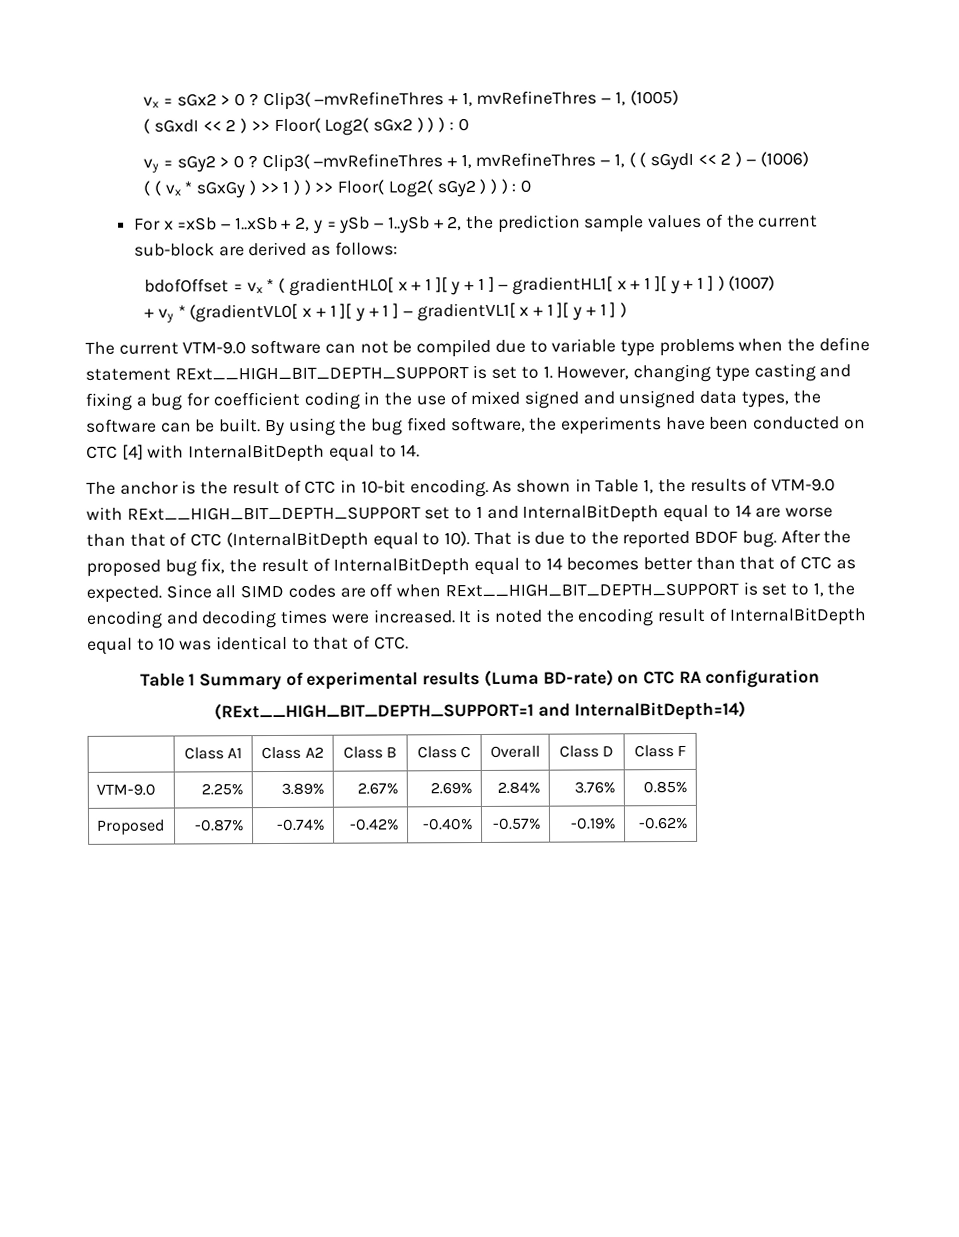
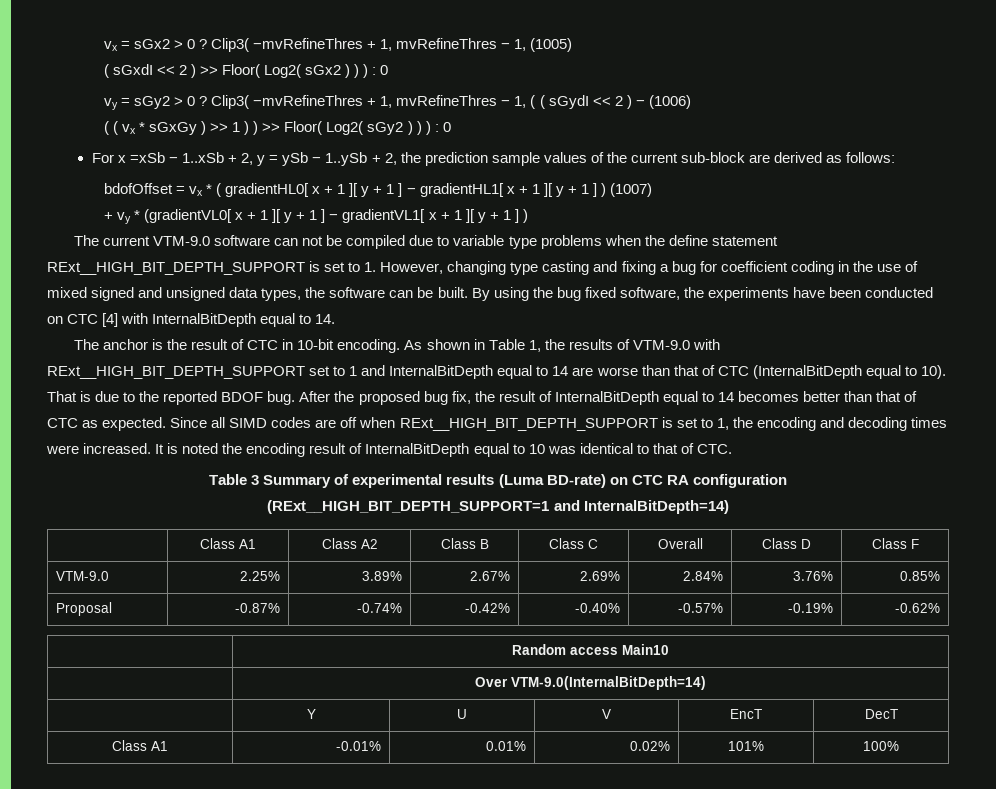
[188,673,196,686] 1 -> [251,475,260,485] 3
[96,819,166,835] Proposed -> [55,602,112,616] Proposal
(689, 823) none -> [512,644,669,655] [475,676,706,690] [306,709,316,719] [457,709,467,719] [602,709,611,719] [730,709,762,719] [864,709,898,719] [112,740,168,751] [336,741,382,751] [486,741,527,751] [630,741,671,751] [728,741,764,751] [863,741,899,751] // | Random access Main10 // | Over VTM-9.0(InternalBitDepth=14) // | Y | U | V | EncT | DecT // Class A1 | -0.01% | 0.01% | 0.02% | 101% | 100%

